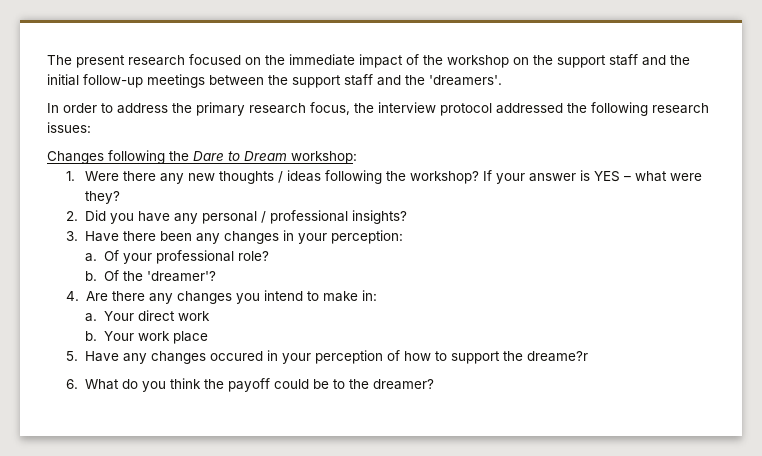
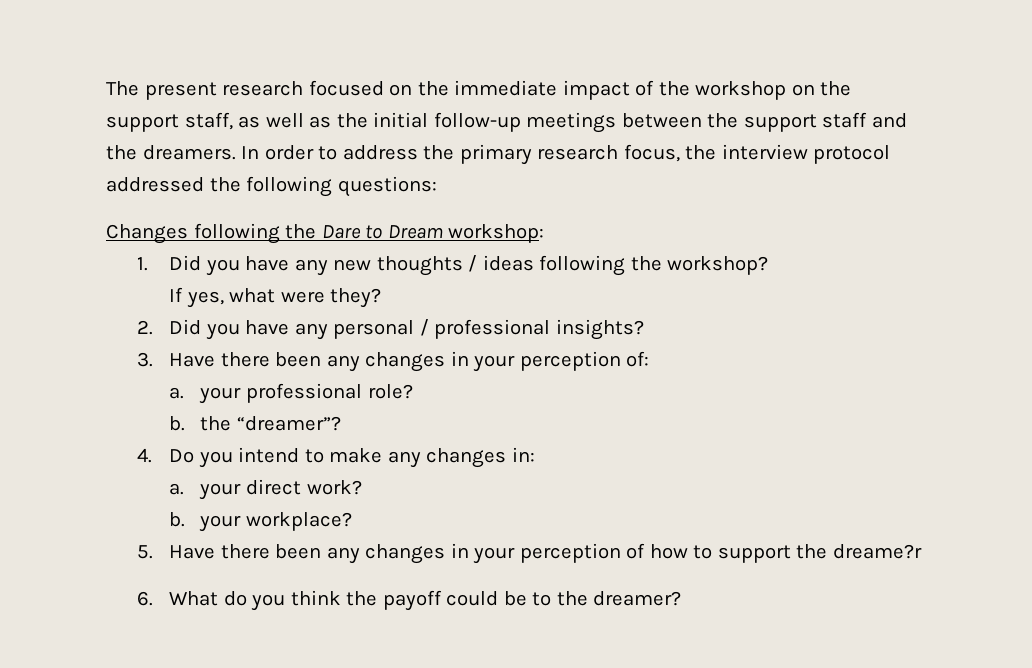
[609,54,666,66] staff and -> [184,112,332,130] staff, as well as
[429,75,502,86] 'dreamers'. // -> [142,145,236,160] dreamers.
[652,103,709,114] [47,122,91,133] research issues: -> [337,176,437,197] questions:
[84,171,156,181] Were there -> [168,255,290,276] Did you have
[482,170,631,184] If your answer is YES – -> [168,287,224,308] // If yes,
[330,230,403,244] [84,250,119,262] perception: // a. Of -> [519,351,650,371] [168,387,184,399] perception of: // a.
[103,270,216,282] [65,291,232,304] Of the 'dreamer'? // 4. Are there any changes -> [200,416,341,431] [137,448,194,463] the “dreamer”? // 4. Do
(358, 296) none -> [387,448,507,468] any changes
[103,310,210,321] [84,331,208,344] Your direct work // b. Your work place -> [199,479,362,500] [168,512,352,532] your direct work? // b. your workplace?
[122,351,263,364] any changes occured -> [220,544,446,564] there been any changes

